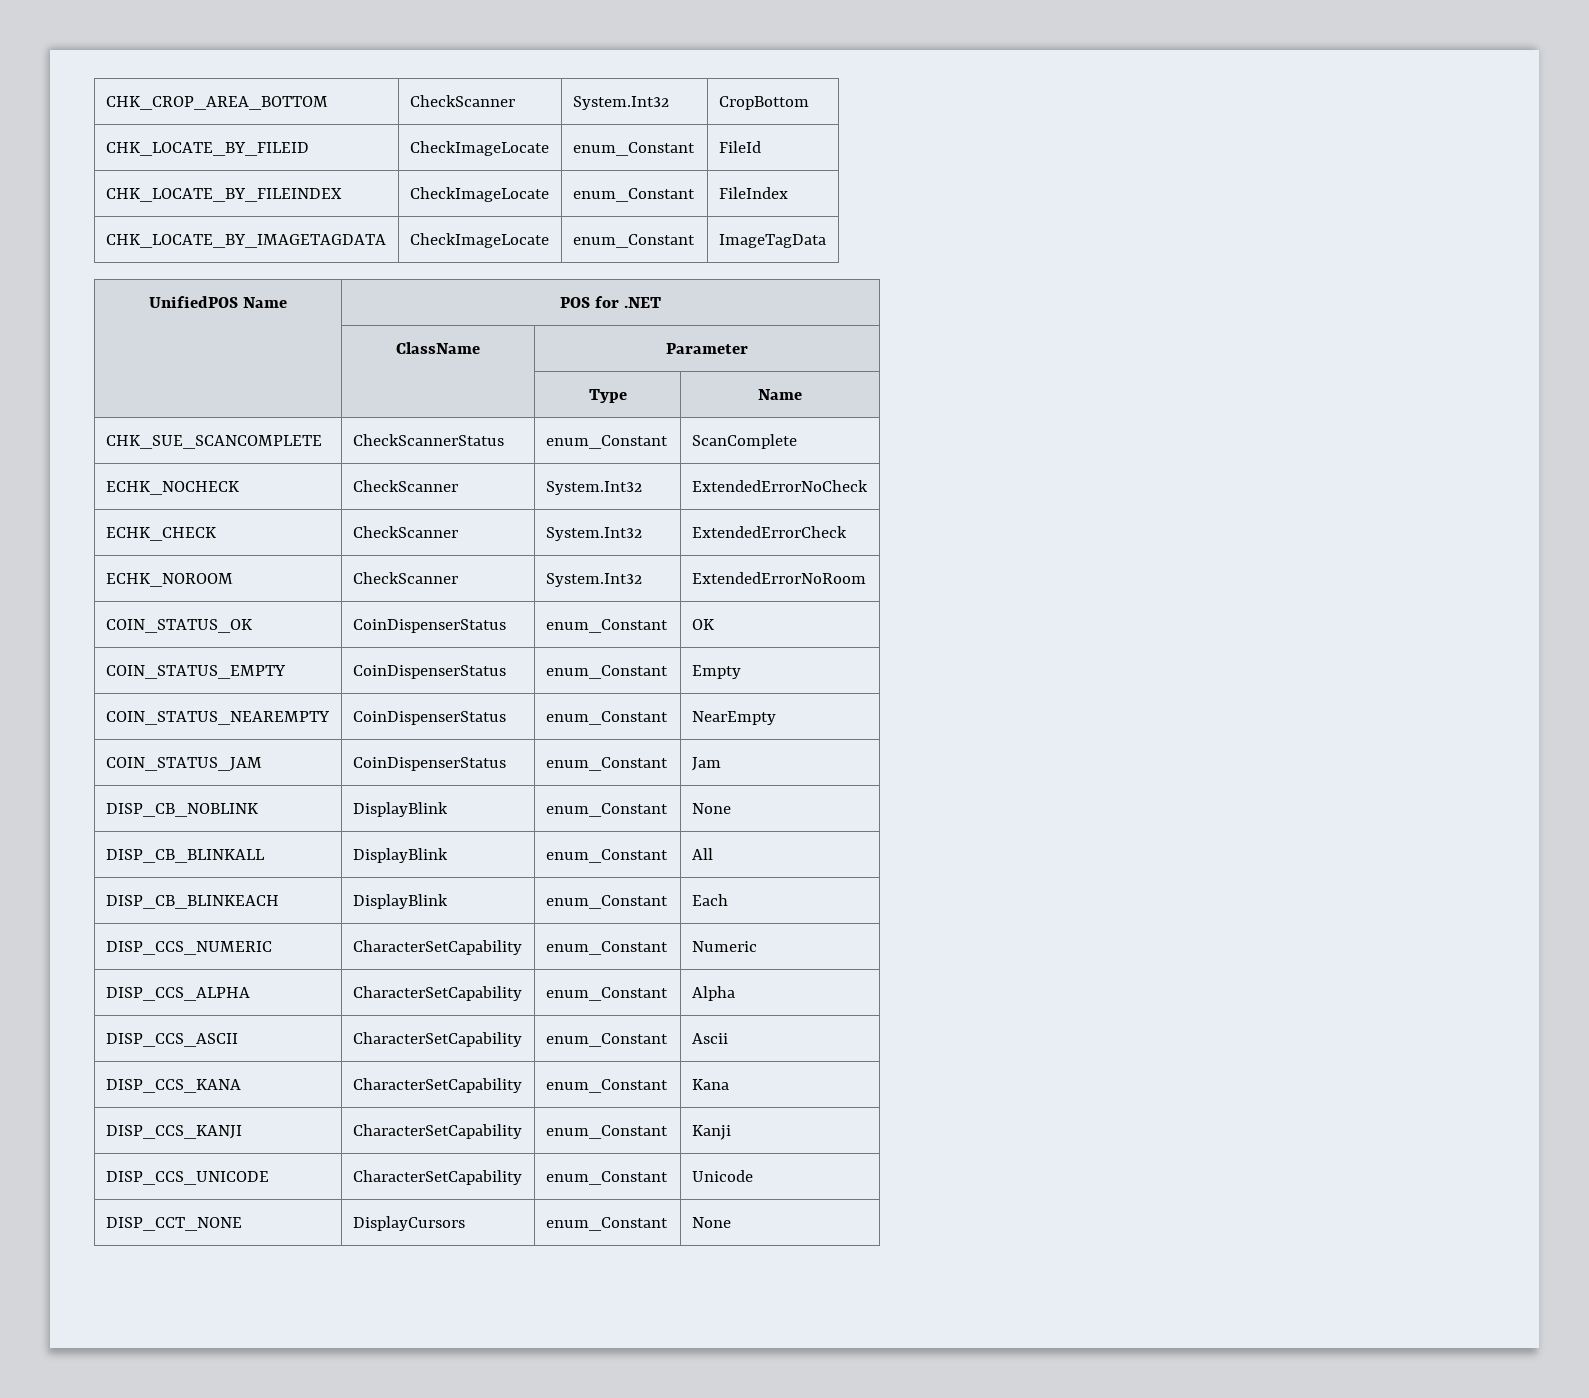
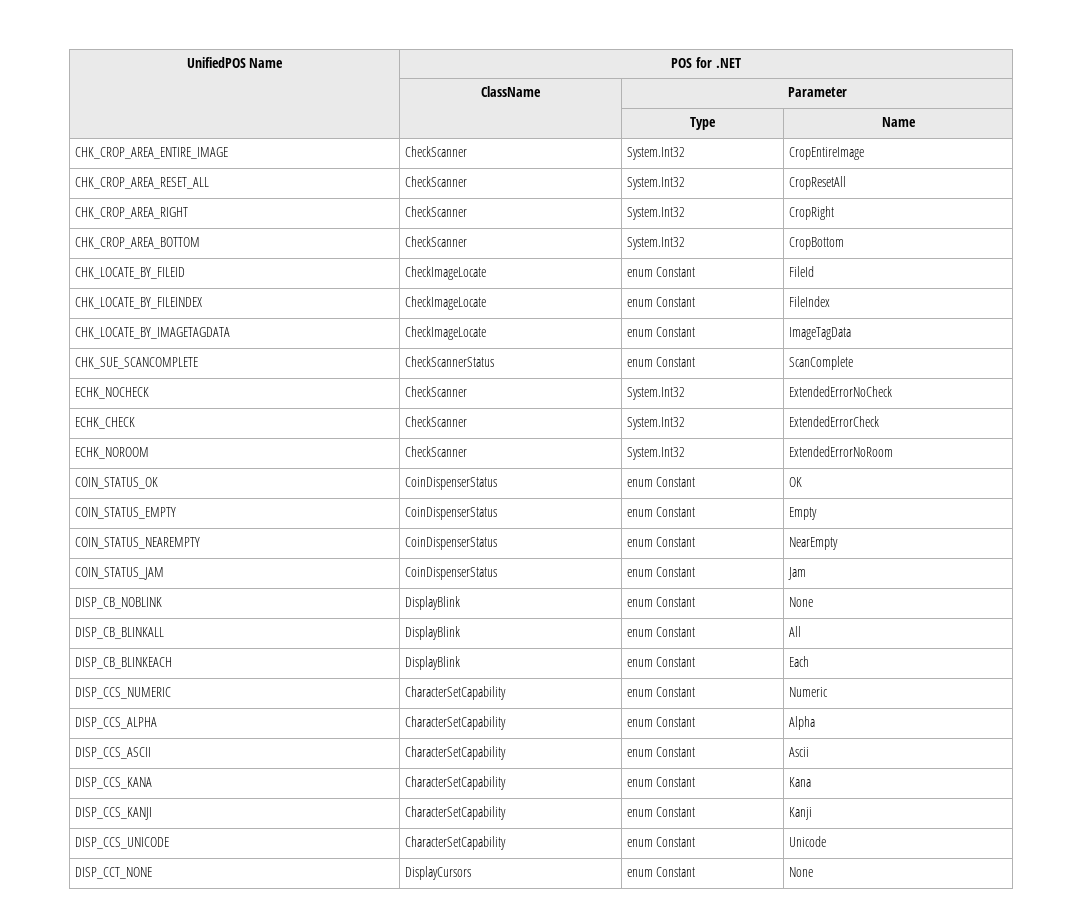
[105,96,328,110] [409,95,515,107] [572,96,669,110] [718,96,809,110] [105,142,309,156] [409,141,549,156] [572,142,695,156] [718,141,761,153] [105,188,342,202] [409,187,549,202] [572,188,695,202] [718,187,788,199] [105,234,386,248] [409,233,549,248] [572,234,695,248] [718,234,826,248] CHK_CROP_AREA_BOTTOM | CheckScanner | System.Int32 | CropBottom // CHK_LOCATE_BY_FILEID | CheckImageLocate | enum_Constant | FileId // CHK_LOCATE_BY_FILEINDEX | CheckImageLocate | enum_Constant | FileIndex // CHK_LOCATE_BY_IMAGETAGDATA | CheckImageLocate | enum_Constant | ImageTagData // -> (186, 62) none
(802, 394) none -> [74,147,228,159] [404,146,467,157] [626,147,685,160] [788,147,864,160] [74,177,209,189] [404,176,467,187] [626,177,685,190] [788,176,846,190] [74,207,188,219] [404,206,467,217] [626,207,685,220] [788,206,834,220] [74,237,200,249] [404,236,467,247] [626,237,685,250] [788,237,844,250] [74,267,185,279] [404,266,486,280] [626,267,696,277] [788,266,814,277] [74,297,202,309] [404,296,486,310] [626,297,696,307] [788,296,830,307] [74,327,230,339] [404,326,486,340] [626,327,696,337] [788,327,851,340] // CHK_CROP_AREA_ENTIRE_IMAGE | CheckScanner | System.Int32 | CropEntireImage // CHK_CROP_AREA_RESET_ALL | CheckScanner | System.Int32 | CropResetAll // CHK_CROP_AREA_RIGHT | CheckScanner | System.Int32 | CropRight // CHK_CROP_AREA_BOTTOM | CheckScanner | System.Int32 | CropBottom // CHK_LOCATE_BY_FILEID | CheckImageLocate | enum Constant | FileId // CHK_LOCATE_BY_FILEINDEX | CheckImageLocate | enum Constant | FileIndex // CHK_LOCATE_BY_IMAGETAGDATA | CheckImageLocate | enum Constant | ImageTagData
[545,435,668,449] enum_Constant -> [626,357,696,367] enum Constant
[545,619,668,633] enum_Constant -> [626,477,696,487] enum Constant
[545,665,668,679] enum_Constant -> [626,507,696,517] enum Constant
[545,711,668,725] enum_Constant -> [626,537,696,547] enum Constant
[545,757,668,771] enum_Constant -> [626,567,696,577] enum Constant
[545,803,668,817] enum_Constant -> [626,597,696,607] enum Constant
[545,849,668,863] enum_Constant -> [626,627,696,637] enum Constant
[545,895,668,909] enum_Constant -> [626,657,696,667] enum Constant
[545,941,668,955] enum_Constant -> [626,687,696,697] enum Constant
[545,987,668,1001] enum_Constant -> [626,717,696,727] enum Constant
[545,1033,668,1047] enum_Constant -> [626,747,696,757] enum Constant
[545,1079,668,1093] enum_Constant -> [626,777,696,787] enum Constant
[545,1125,668,1139] enum_Constant -> [626,807,696,817] enum Constant
[545,1171,668,1185] enum_Constant -> [626,837,696,847] enum Constant
[545,1217,668,1231] enum_Constant -> [626,867,696,877] enum Constant

